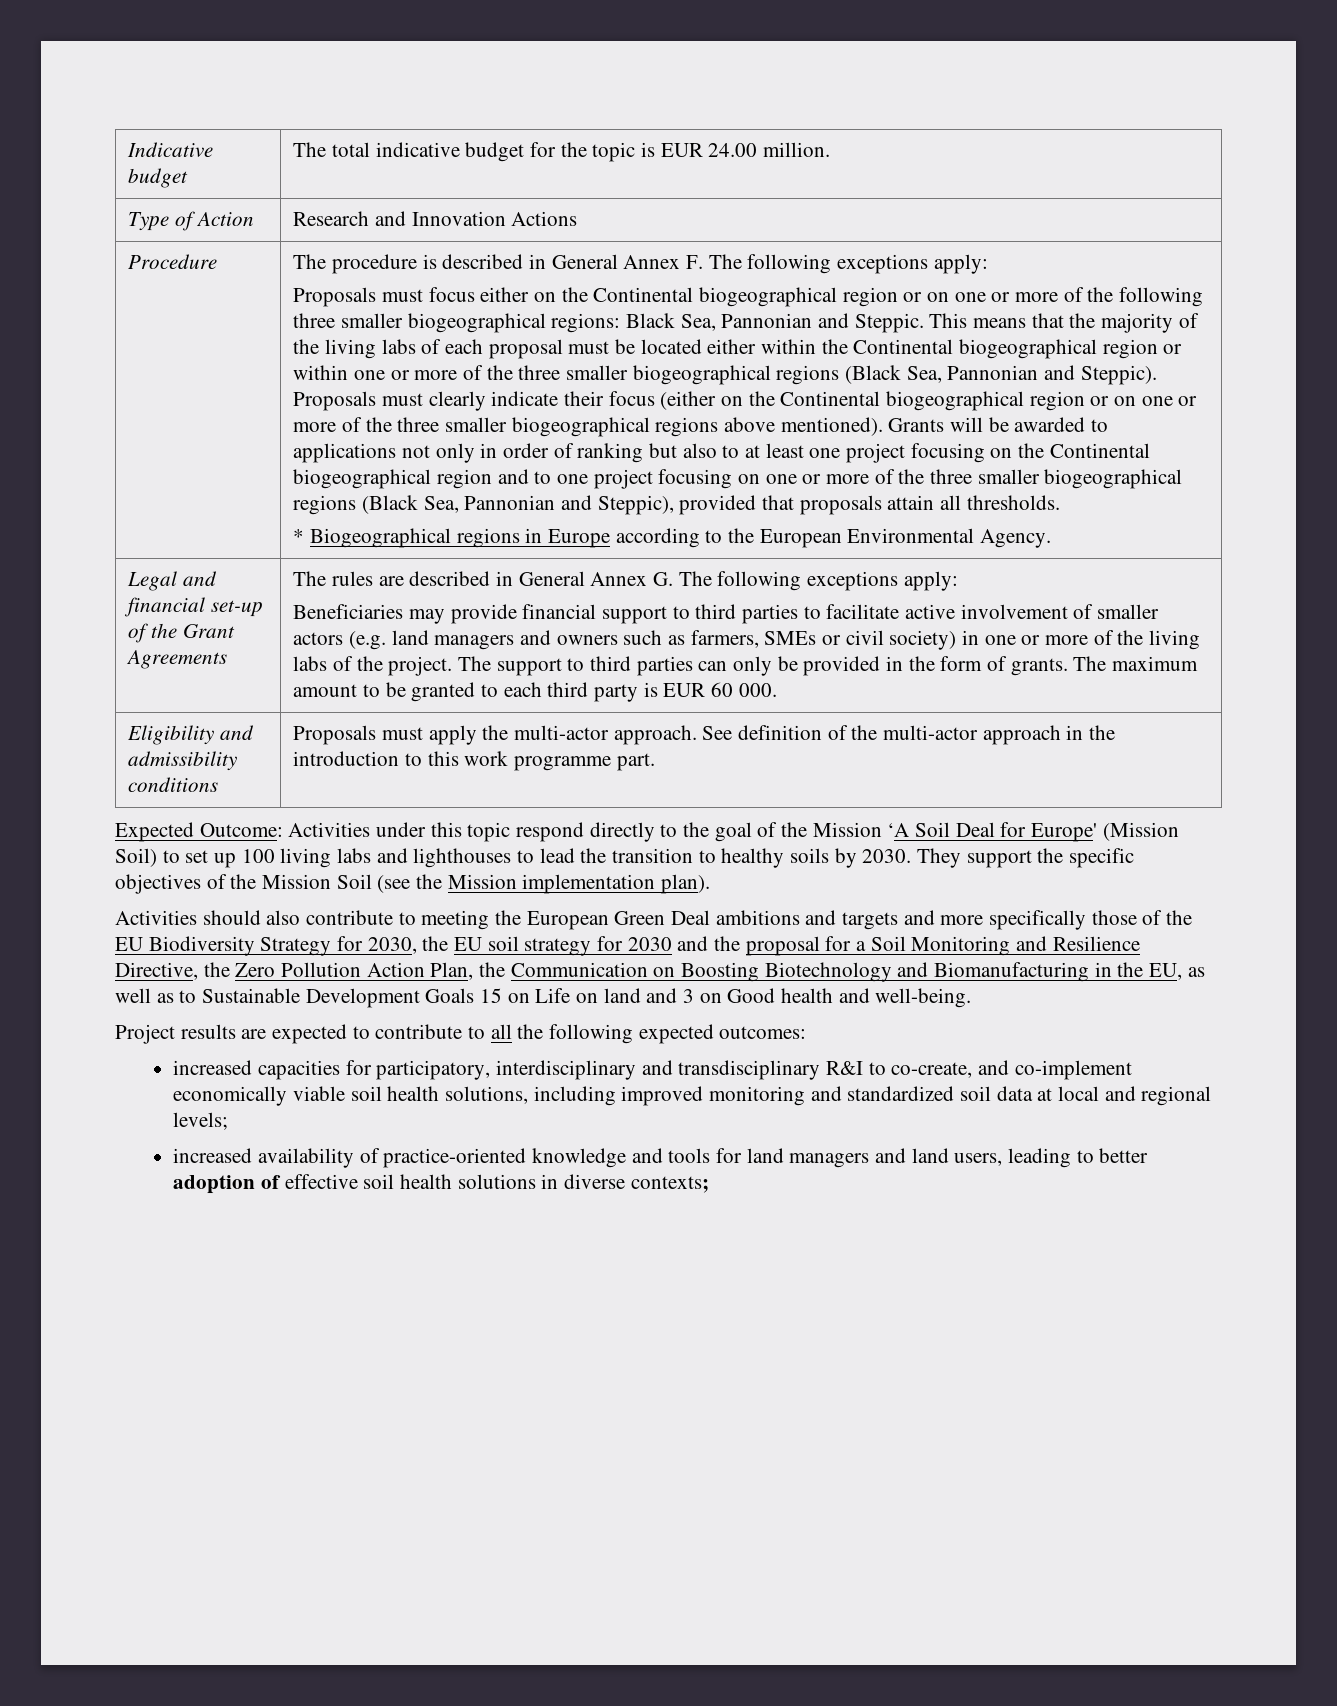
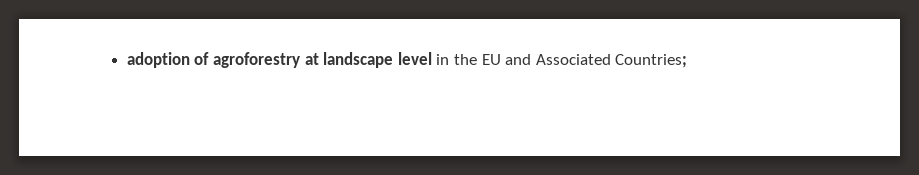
[127,142,214,157] [128,168,189,188] [293,142,831,162] [128,211,254,231] [293,211,578,226] [128,254,218,269] [293,254,988,274] [293,287,1204,307] [293,313,1199,333] [293,339,1183,359] [293,365,1157,385] [293,391,1198,411] [293,417,1109,437] [293,443,1150,463] [293,469,1183,489] [293,495,1060,515] [293,528,1052,548] [127,571,218,591] [124,597,264,617] [128,623,235,643] [126,650,228,669] [293,571,958,591] [293,604,1160,624] [293,630,1201,650] [293,656,1199,676] [293,682,777,702] [127,725,255,745] [128,751,238,771] [128,777,219,792] [293,725,1116,745] [293,751,655,771] [115,822,1179,842] [115,848,1135,868] [115,874,711,894] [115,910,1193,930] [115,936,1140,956] [115,962,1205,982] [115,988,972,1008] [115,1024,807,1044] [173,1060,1132,1080] [173,1086,1212,1106] [173,1112,229,1130] [173,1148,1149,1168] [173,1174,709,1194] Indicative budget | The total indicative budget for the topic is EUR 24.00 million. // Type of Action | Research and Innovation Actions // Procedure | The procedure is described in General Annex F. The following exceptions apply: // Proposals must focus either on the Continental biogeographical region or on one or more of the following three smaller biogeographical regions: Black Sea, Pannonian and Steppic. This means that the majority of the living labs of each proposal must be located either within the Continental biogeographical region or within one or more of the three smaller biogeographical regions (Black Sea, Pannonian and Steppic). Proposals must clearly indicate their focus (either on the Continental biogeographical region or on one or more of the three smaller biogeographical regions above mentioned). Grants will be awarded to applications not only in order of ranking but also to at least one project focusing on the Continental biogeographical region and to one project focusing on one or more of the three smaller biogeographical regions (Black Sea, Pannonian and Steppic), provided that proposals attain all thresholds. // * Biogeographical regions in Europe according to the European Environmental Agency. // Legal and financial set-up of the Grant Agreements | The rules are described in General Annex G. The following exceptions apply: // Beneficiaries may provide financial support to third parties to facilitate active involvement of smaller actors (e.g. land managers and owners such as farmers, SMEs or civil society) in one or more of the living labs of the project. The support to third parties can only be provided in the form of grants. The maximum amount to be granted to each third party is EUR 60 000. // Eligibility and admissibility conditions | Proposals must apply the multi-actor approach. See definition of the multi-actor approach in the introduction to this work programme part. // Expected Outcome: Activities under this topic respond directly to the goal of the Mission ‘A Soil Deal for Europe' (Mission Soil) to set up 100 living labs and lighthouses to lead the transition to healthy soils by 2030. They support the specific objectives of the Mission Soil (see the Mission implementation plan). // Activities should also contribute to meeting the European Green Deal ambitions and targets and more specifically those of the EU Biodiversity Strategy for 2030, the EU soil strategy for 2030 and the proposal for a Soil Monitoring and Resilience Directive, the Zero Pollution Action Plan, the Communication on Boosting Biotechnology and Biomanufacturing in the EU, as well as to Sustainable Development Goals 15 on Life on land and 3 on Good health and well-being. // Project results are expected to contribute to all the following expected outcomes: // increased capacities for participatory, interdisciplinary and transdisciplinary R&I to co-create, and co-implement economically viable soil health solutions, including improved monitoring and standardized soil data at local and regional levels; // increased availability of practice-oriented knowledge and tools for land managers and land users, leading to better adoption of effective soil health solutions in diverse contexts; -> [126,52,688,68] adoption of agroforestry at landscape level in the EU and Associated Countries;

